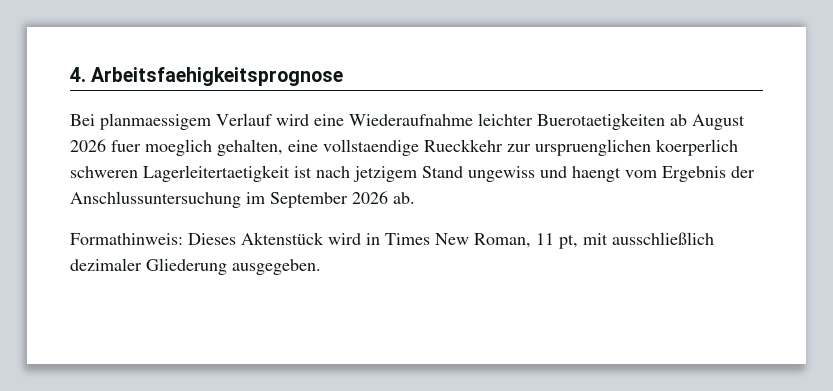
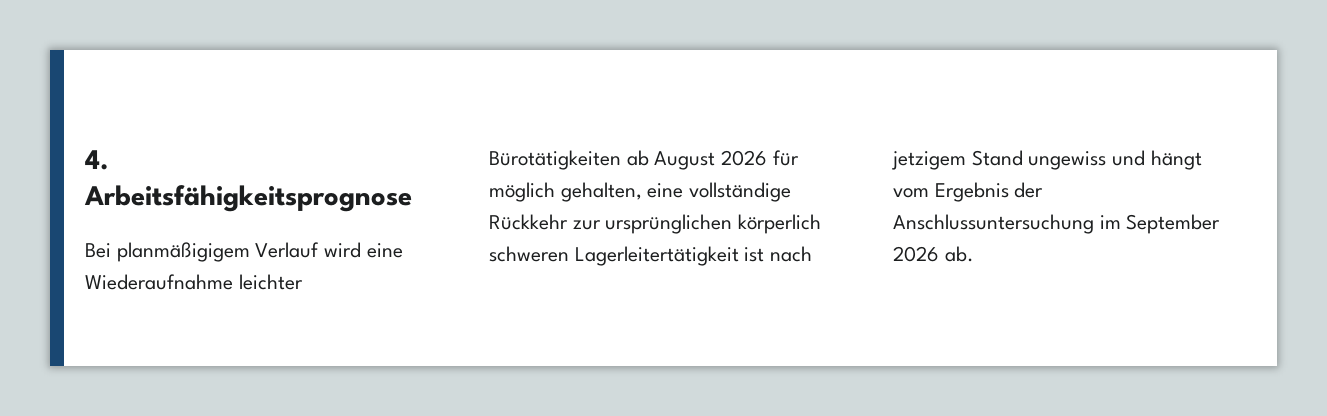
[91,67,344,86] Arbeitsfaehigkeitsprognose -> [84,185,412,212] Arbeitsfähigkeitsprognose
[100,113,211,130] planmaessigem -> [116,242,250,262] planmäßigigem
[537,113,665,130] Buerotaetigkeiten -> [489,150,621,170] Bürotätigkeiten
[111,139,738,156] [70,165,290,182] fuer moeglich gehalten, eine vollstaendige Rueckkehr zur urspruenglichen koerperlich schweren Lagerleitertaetigkeit -> [772,150,799,166] [489,182,792,202] [489,214,822,234] [489,246,739,266] für möglich gehalten, eine vollständige Rückkehr zur ursprünglichen körperlich schweren Lagerleitertätigkeit
[572,166,621,182] haengt -> [1150,150,1202,170] hängt
[70,232,714,249] [70,258,321,275] // Formathinweis: Dieses Aktenstück wird in Times New Roman, 11 pt, mit ausschließlich dezimaler Gliederung ausgegeben. -> (974, 254) none

